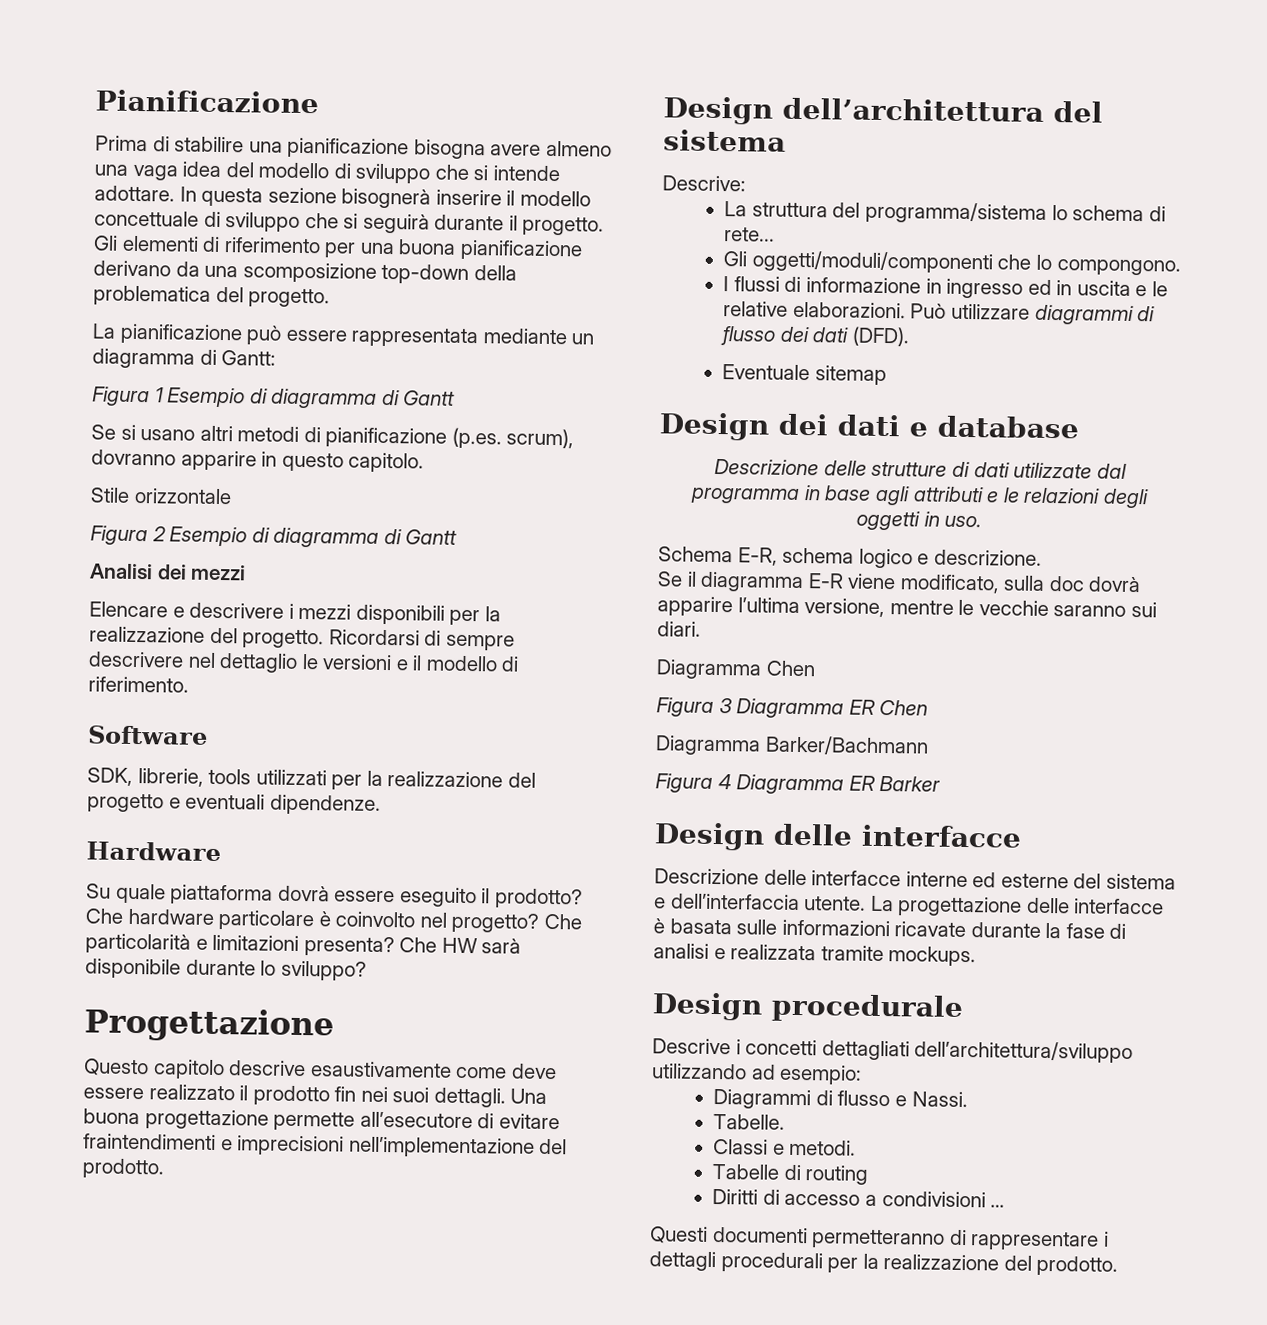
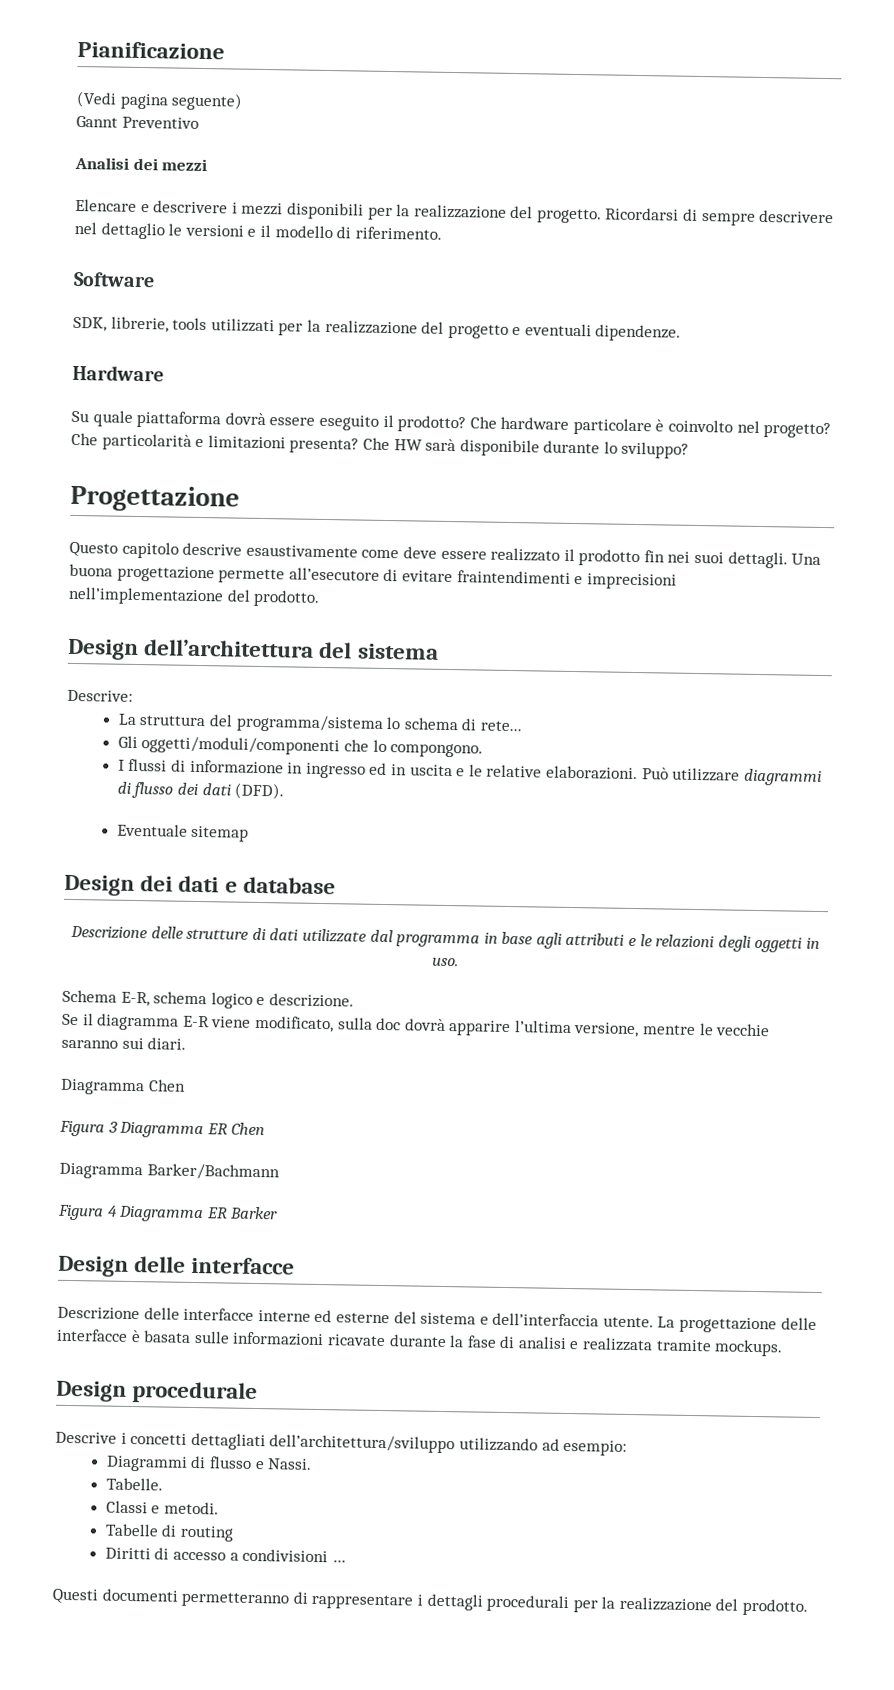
[95,135,612,160] [94,161,560,184] [94,185,591,209] [94,210,605,236] [93,235,583,261] [93,260,517,284] [93,285,331,308] [92,323,595,348] [92,348,277,369] [92,386,456,409] [91,424,575,449] [91,449,425,473] [90,487,232,505] [90,525,458,548] Prima di stabilire una pianificazione bisogna avere almeno una vaga idea del modello di sviluppo che si intende adottare. In questa sezione bisognerà inserire il modello concettuale di sviluppo che si seguirà durante il progetto. Gli elementi di riferimento per una buona pianificazione derivano da una scomposizione top-down della problematica del progetto. // La pianificazione può essere rappresentata mediante un diagramma di Gantt: // Figura 1 Esempio di diagramma di Gantt // Se si usano altri metodi di pianificazione (p.es. scrum), dovranno apparire in questo capitolo. // Stile orizzontale // Figura 2 Esempio di diagramma di Gantt -> [76,90,244,111] [76,115,199,129] (Vedi pagina seguente) // Gannt Preventivo

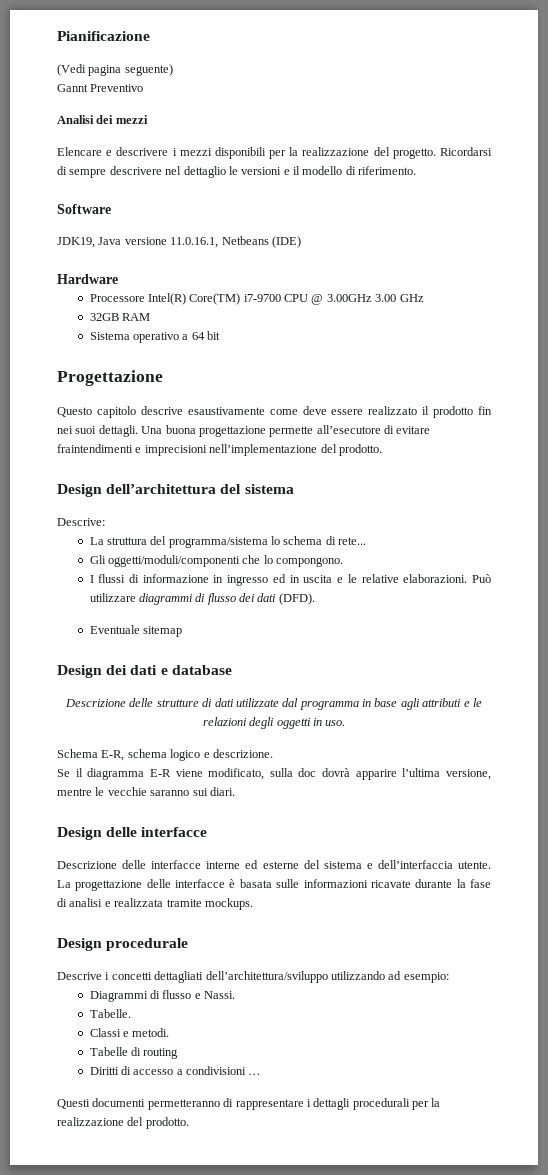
[73,316,682,342] [72,364,164,382] [71,410,832,439] [71,432,690,459] SDK, librerie, tools utilizzati per la realizzazione del progetto e eventuali dipendenze. // Hardware // Su quale piattaforma dovrà essere eseguito il prodotto? Che hardware particolare è coinvolto nel progetto? Che particolarità e limitazioni presenta? Che HW sarà disponibile durante lo sviluppo? -> [57,236,301,248] [57,274,118,284] [89,293,424,305] [89,313,150,321] [89,331,221,343] JDK19, Java versione 11.0.16.1, Netbeans (IDE) // Hardware // Processore Intel(R) Core(TM) i7-9700 CPU @ 3.00GHz 3.00 GHz // 32GB RAM // Sistema operativo a 64 bit
[60,1078,186,1096] [59,1120,266,1139] [59,1162,280,1181] [57,1204,279,1223] // Diagramma Chen // Figura 3 Diagramma ER Chen // Diagramma Barker/Bachmann // Figura 4 Diagramma ER Barker -> (235, 791) none

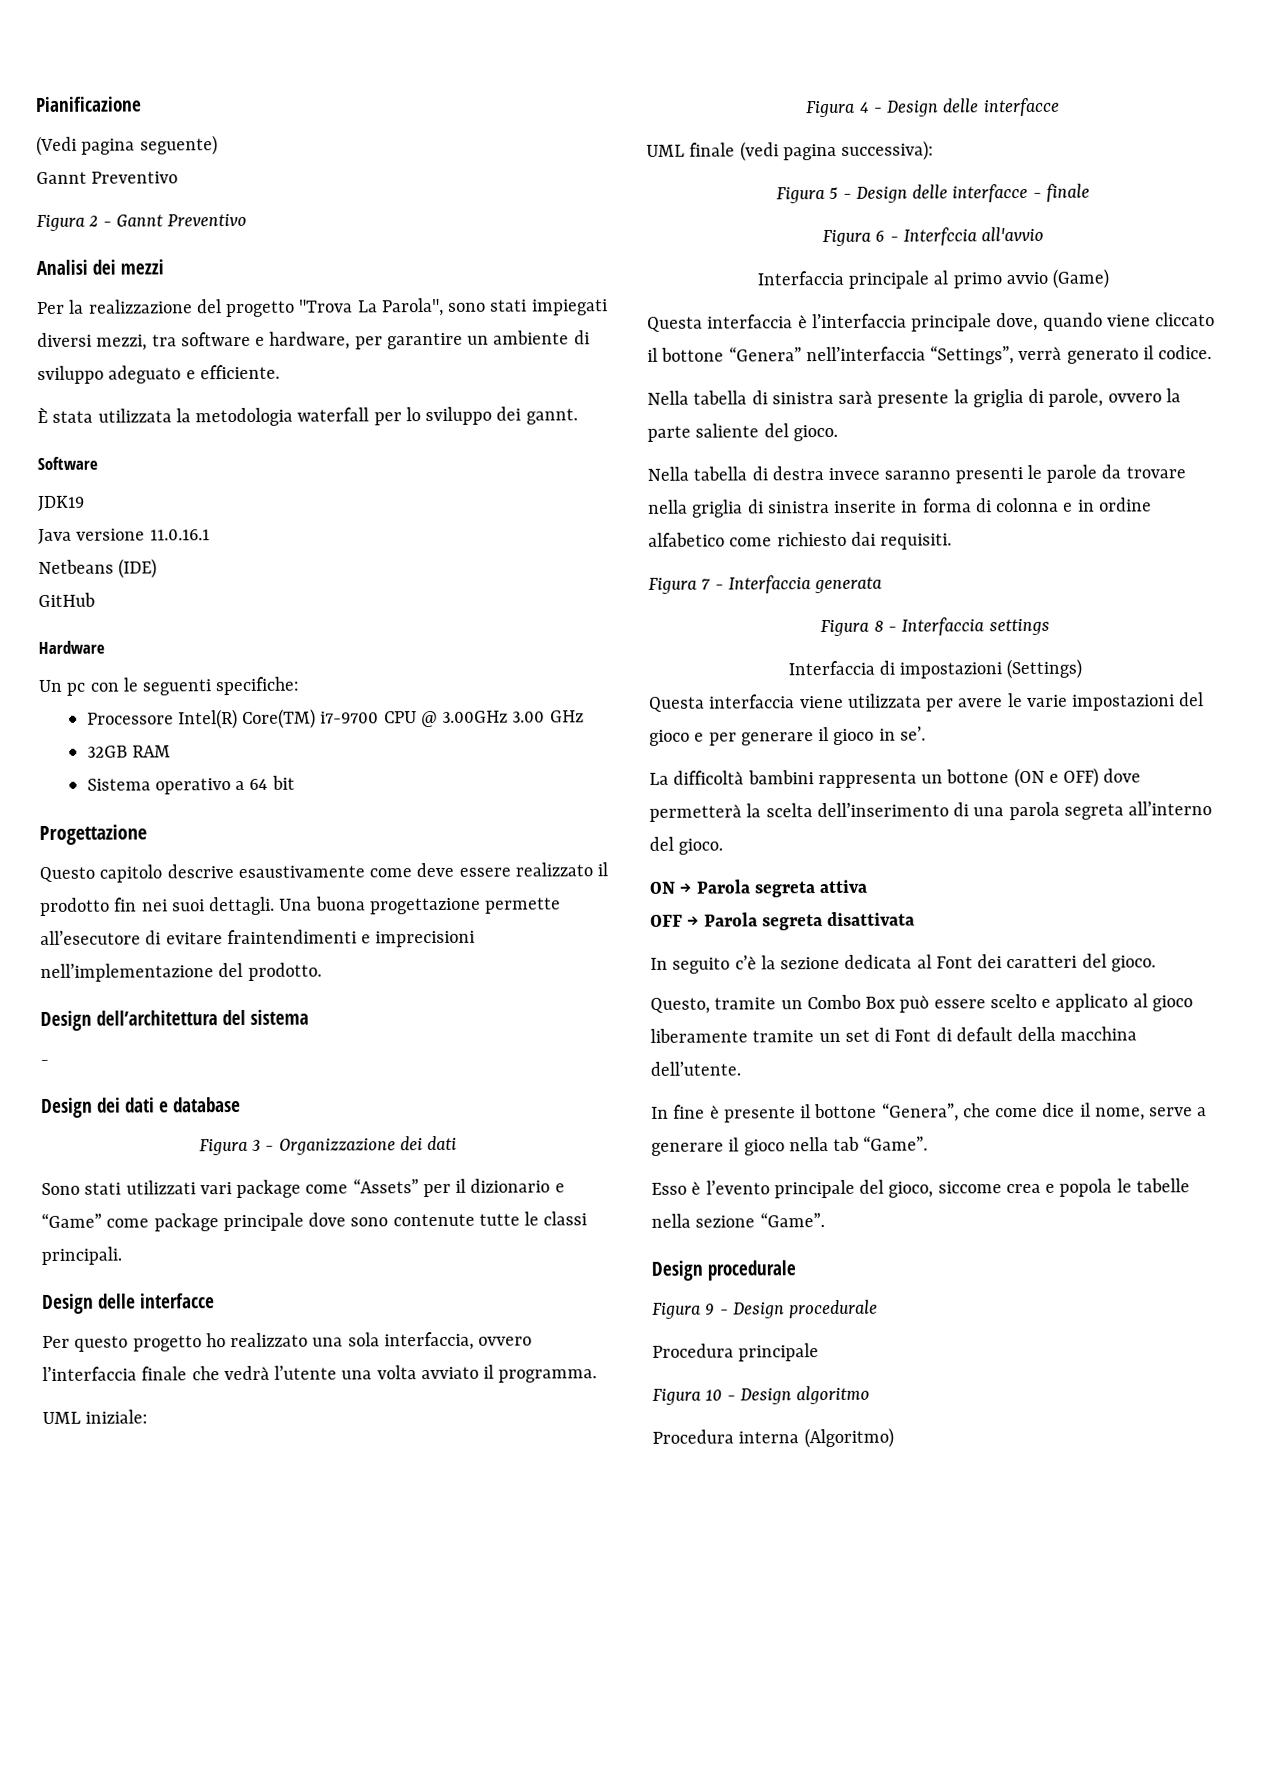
[57,115,148,124] [57,147,493,159] [57,166,417,178] Analisi dei mezzi // Elencare e descrivere i mezzi disponibili per la realizzazione del progetto. Ricordarsi di sempre descrivere nel dettaglio le versioni e il modello di riferimento. -> [36,213,248,232] [36,259,164,276] [37,297,608,318] [37,330,590,351] [37,364,280,385] [37,406,578,427] Figura 2 - Gannt Preventivo // Analisi dei mezzi // Per la realizzazione del progetto "Trova La Parola", sono stati impiegati diversi mezzi, tra software e hardware, per garantire un ambiente di sviluppo adeguato e efficiente. // È stata utilizzata la metodologia waterfall per lo sviluppo dei gannt.
[57,237,95,248] JDK19, -> [37,495,85,511] JDK19 //
[170,237,219,248] 11.0.16.1, -> [149,529,210,541] 11.0.16.1 //
(301, 242) none -> [38,592,95,607] // GitHub
(118, 279) none -> [38,676,301,696] // Un pc con le seguenti specifiche:
[57,518,105,526] [89,536,367,548] [89,555,344,567] [89,574,492,586] [89,593,315,605] [89,625,182,637] Descrive: // La struttura del programma/sistema lo schema di rete... // Gli oggetti/moduli/componenti che lo compongono. // I flussi di informazione in ingresso ed in uscita e le relative elaborazioni. Può utilizzare diagrammi di flusso dei dati (DFD). // Eventuale sitemap -> [40,1059,49,1065] -
[65,698,482,710] [202,717,346,729] [57,749,273,761] [57,768,491,780] [57,787,235,796] [57,827,208,840] [57,860,492,869] [57,879,492,891] [57,898,253,910] [57,938,189,951] [57,971,449,983] [89,990,236,1002] [89,1009,131,1018] [89,1028,170,1037] [89,1047,179,1059] [89,1066,262,1075] [57,1098,441,1110] [57,1117,189,1129] Descrizione delle strutture di dati utilizzate dal programma in base agli attributi e le relazioni degli oggetti in uso. // Schema E-R, schema logico e descrizione. // Se il diagramma E-R viene modificato, sulla doc dovrà apparire l’ultima versione, mentre le vecchie saranno sui diari. // Design delle interfacce // Descrizione delle interfacce interne ed esterne del sistema e dell’interfaccia utente. La progettazione delle interfacce è basata sulle informazioni ricavate durante la fase di analisi e realizzata tramite mockups. // Design procedurale // Descrive i concetti dettagliati dell’architettura/sviluppo utilizzando ad esempio: // Diagrammi di flusso e Nassi. // Tabelle. // Classi e metodi. // Tabelle di routing // Diritti di accesso a condivisioni … // Questi documenti permetteranno di rappresentare i dettagli procedurali per la realizzazione del prodotto. -> [198,1135,458,1156] [41,1178,565,1199] [41,1211,588,1232] [41,1246,122,1265] [42,1293,215,1314] [42,1331,533,1352] [42,1364,598,1383] [42,1409,149,1424] [806,97,1060,118] [646,140,935,162] [776,183,1090,204] [821,226,1045,247] [756,268,1110,289] [647,312,1216,332] [647,345,1213,365] [647,388,1181,408] [647,423,838,442] [647,464,1186,484] [648,497,1152,518] [648,531,953,550] [648,575,883,594] [820,617,1050,637] [787,658,1083,680] [649,692,1205,712] [649,726,926,746] [649,767,1142,789] [649,801,1213,822] [649,836,724,855] [649,879,869,898] [650,911,916,931] [650,953,1156,974] [650,993,1193,1014] [650,1026,1138,1043] [650,1061,741,1076] [651,1102,1208,1123] [651,1135,929,1156] [651,1178,1190,1199] [651,1212,825,1228] [651,1260,796,1281] [652,1299,879,1319] [652,1343,820,1362] [652,1385,871,1405] [652,1427,894,1449] Figura 3 - Organizzazione dei dati // Sono stati utilizzati vari package come “Assets” per il dizionario e “Game” come package principale dove sono contenute tutte le classi principali. // Design delle interfacce // Per questo progetto ho realizzato una sola interfaccia, ovvero l’interfaccia finale che vedrà l’utente una volta avviato il programma. // UML iniziale: // Figura 4 - Design delle interfacce // UML finale (vedi pagina successiva): // Figura 5 - Design delle interfacce - finale // Figura 6 - Interfccia all'avvio // Interfaccia principale al primo avvio (Game) // Questa interfaccia è l’interfaccia principale dove, quando viene cliccato il bottone “Genera” nell’interfaccia “Settings”, verrà generato il codice. // Nella tabella di sinistra sarà presente la griglia di parole, ovvero la parte saliente del gioco. // Nella tabella di destra invece saranno presenti le parole da trovare nella griglia di sinistra inserite in forma di colonna e in ordine alfabetico come richiesto dai requisiti. // Figura 7 - Interfaccia generata // Figura 8 - Interfaccia settings // Interfaccia di impostazioni (Settings) // Questa interfaccia viene utilizzata per avere le varie impostazioni del gioco e per generare il gioco in se’. // La difficoltà bambini rappresenta un bottone (ON e OFF) dove permetterà la scelta dell’inserimento di una parola segreta all’interno del gioco. // ON → Parola segreta attiva // OFF → Parola segreta disattivata // In seguito c’è la sezione dedicata al Font dei caratteri del gioco. // Questo, tramite un Combo Box può essere scelto e applicato al gioco liberamente tramite un set di Font di default della macchina dell’utente. // In fine è presente il bottone “Genera”, che come dice il nome, serve a generare il gioco nella tab “Game”. // Esso è l’evento principale del gioco, siccome crea e popola le tabelle nella sezione “Game”. // Design procedurale // Figura 9 - Design procedurale // Procedura principale // Figura 10 - Design algoritmo // Procedura interna (Algoritmo)

